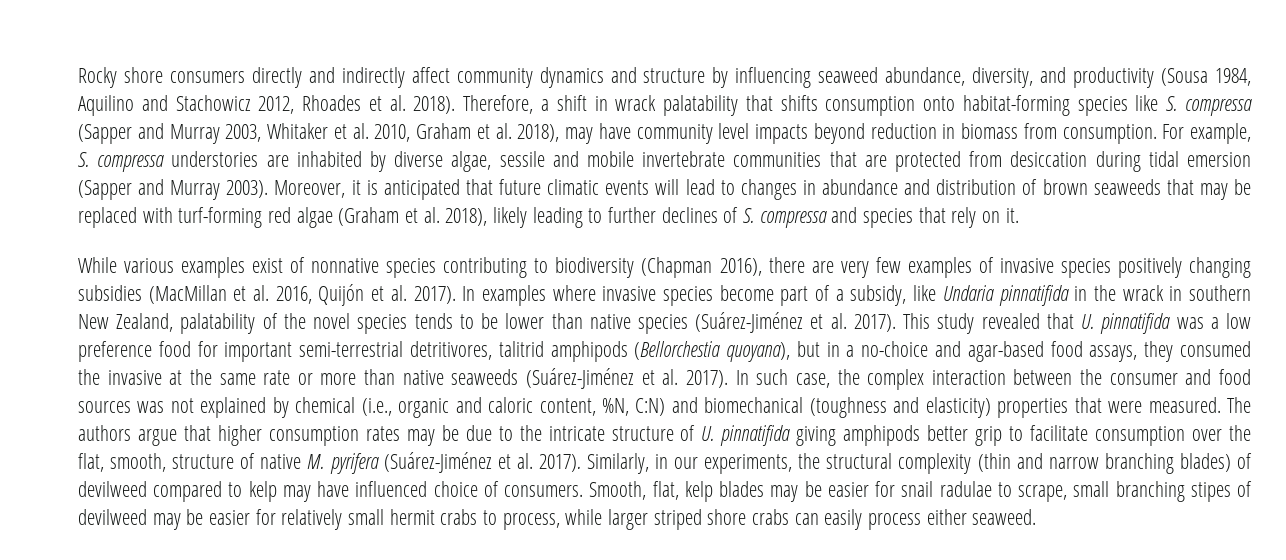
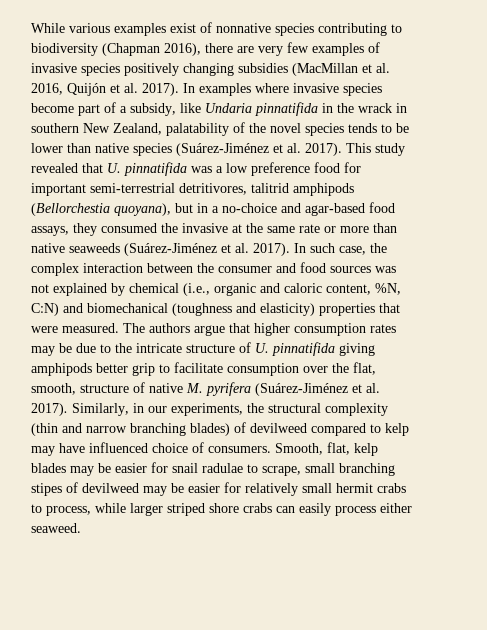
[78,67,1251,88] [78,95,1252,116] [78,123,1251,144] [78,151,1252,172] [78,179,1251,200] [78,207,1019,228] Rocky shore consumers directly and indirectly affect community dynamics and structure by influencing seaweed abundance, diversity, and productivity (Sousa 1984, Aquilino and Stachowicz 2012, Rhoades et al. 2018). Therefore, a shift in wrack palatability that shifts consumption onto habitat-forming species like S. compressa (Sapper and Murray 2003, Whitaker et al. 2010, Graham et al. 2018), may have community level impacts beyond reduction in biomass from consumption. For example, S. compressa understories are inhabited by diverse algae, sessile and mobile invertebrate communities that are protected from desiccation during tidal emersion (Sapper and Murray 2003). Moreover, it is anticipated that future climatic events will lead to changes in abundance and distribution of brown seaweeds that may be replaced with turf-forming red algae (Graham et al. 2018), likely leading to further declines of S. compressa and species that rely on it. // -> (31, 28) none

